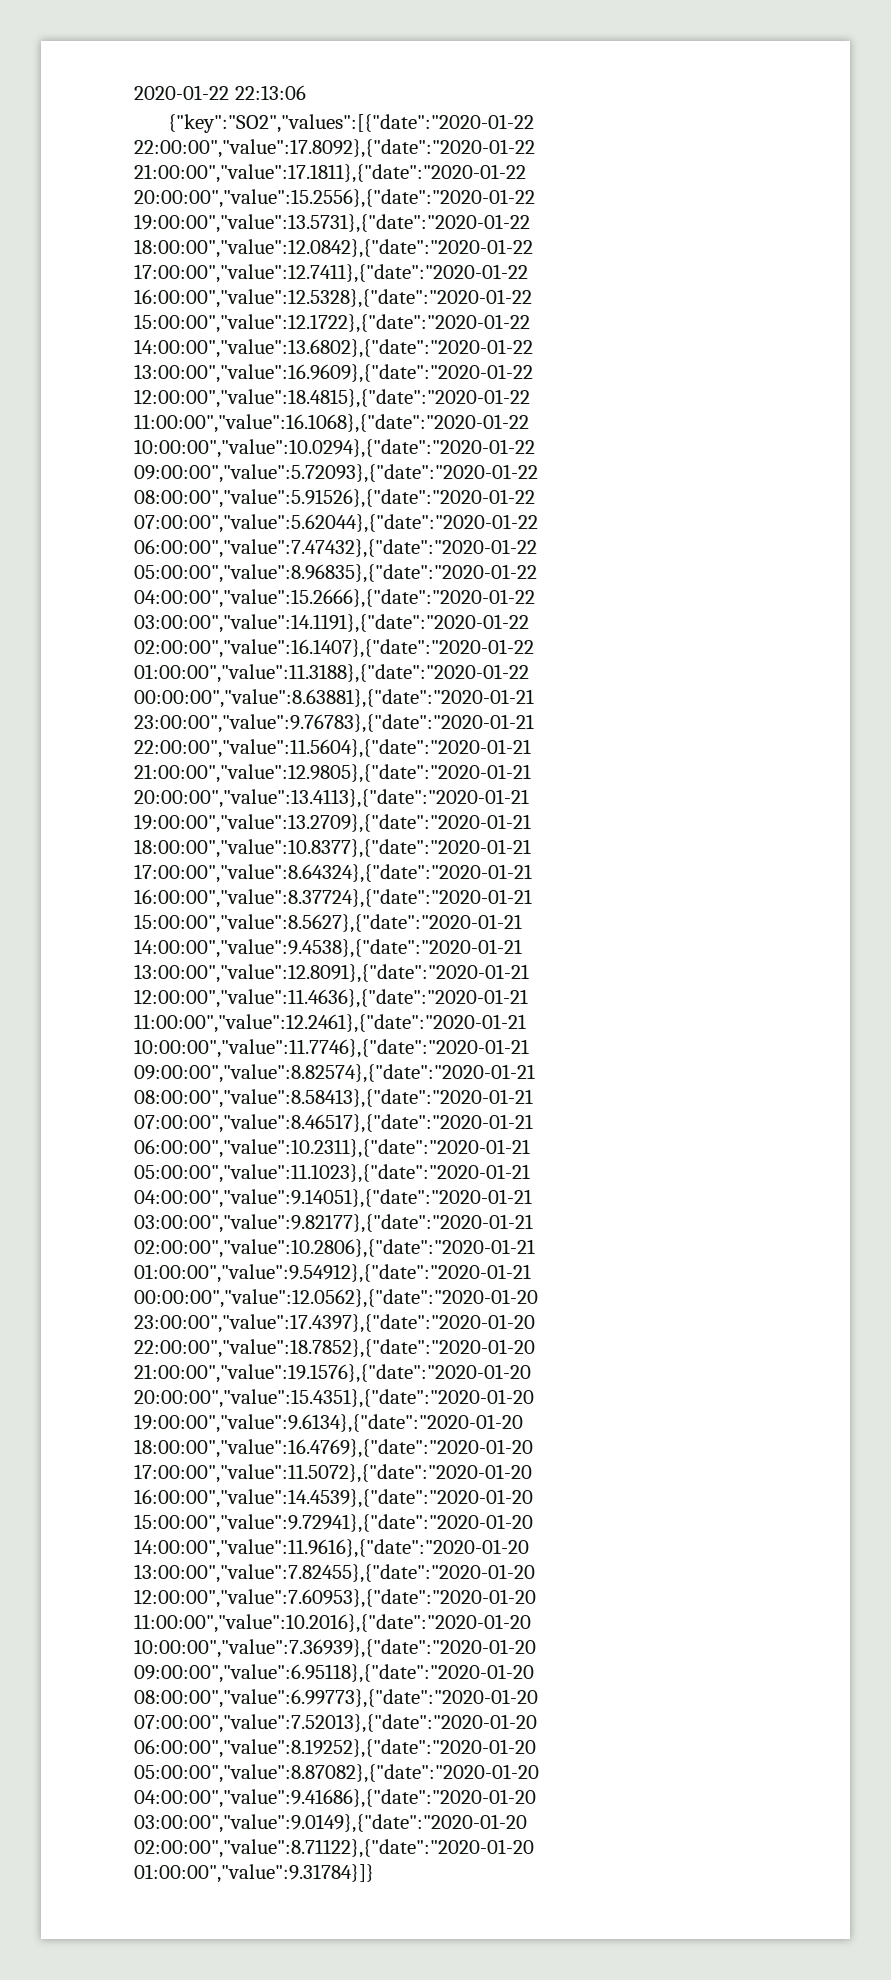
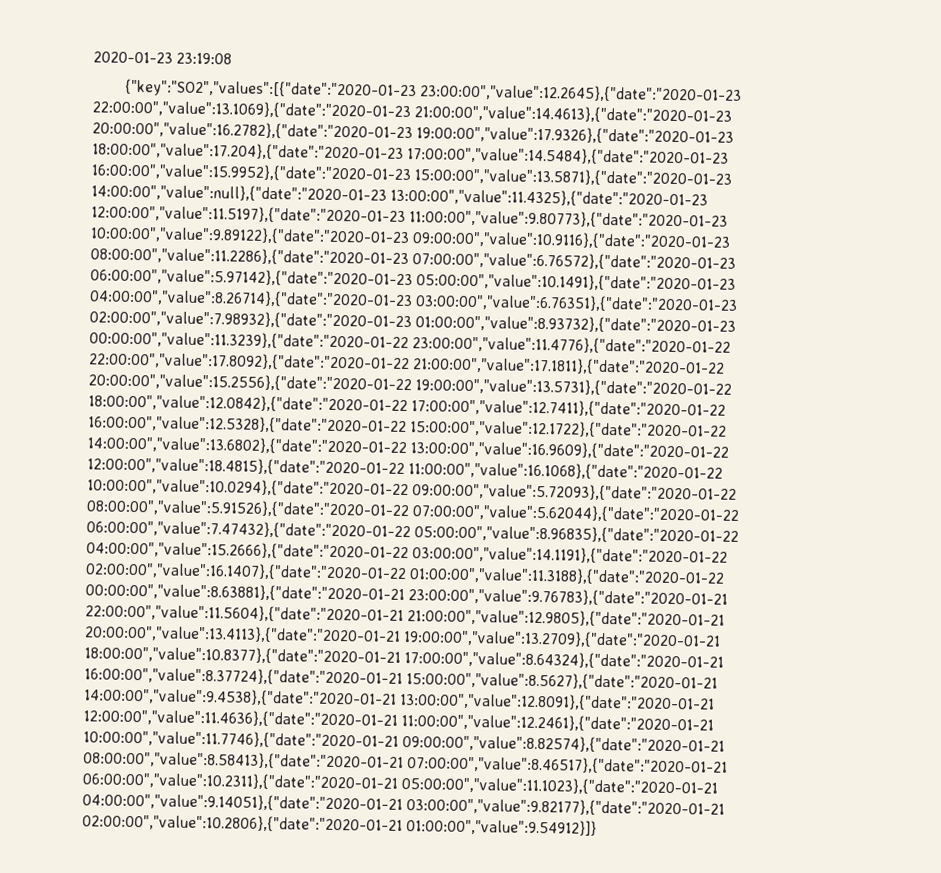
[134,85,306,100] [168,114,535,133] 2020-01-22 22:13:06 // {"key":"SO2","values":[{"date":"2020-01-22 -> [93,51,233,65] [124,78,742,103] [92,99,733,124] [92,120,735,145] [92,141,730,166] [91,162,733,187] [91,183,709,208] [91,204,729,229] [90,225,732,250] [90,246,737,271] [90,267,737,292] [89,288,739,313] [89,309,737,334] [89,330,732,355] 2020-01-23 23:19:08 // {"key":"SO2","values":[{"date":"2020-01-23 23:00:00","value":12.2645},{"date":"2020-01-23 22:00:00","value":13.1069},{"date":"2020-01-23 21:00:00","value":14.4613},{"date":"2020-01-23 20:00:00","value":16.2782},{"date":"2020-01-23 19:00:00","value":17.9326},{"date":"2020-01-23 18:00:00","value":17.204},{"date":"2020-01-23 17:00:00","value":14.5484},{"date":"2020-01-23 16:00:00","value":15.9952},{"date":"2020-01-23 15:00:00","value":13.5871},{"date":"2020-01-23 14:00:00","value":null},{"date":"2020-01-23 13:00:00","value":11.4325},{"date":"2020-01-23 12:00:00","value":11.5197},{"date":"2020-01-23 11:00:00","value":9.80773},{"date":"2020-01-23 10:00:00","value":9.89122},{"date":"2020-01-23 09:00:00","value":10.9116},{"date":"2020-01-23 08:00:00","value":11.2286},{"date":"2020-01-23 07:00:00","value":6.76572},{"date":"2020-01-23 06:00:00","value":5.97142},{"date":"2020-01-23 05:00:00","value":10.1491},{"date":"2020-01-23 04:00:00","value":8.26714},{"date":"2020-01-23 03:00:00","value":6.76351},{"date":"2020-01-23 02:00:00","value":7.98932},{"date":"2020-01-23 01:00:00","value":8.93732},{"date":"2020-01-23 00:00:00","value":11.3239},{"date":"2020-01-22 23:00:00","value":11.4776},{"date":"2020-01-22
[134,1264,531,1283] [134,1289,538,1308] [134,1314,535,1333] [134,1339,535,1358] [134,1364,531,1383] [134,1389,534,1408] [134,1414,523,1433] [134,1439,533,1458] [134,1464,532,1483] [134,1489,533,1508] [134,1514,533,1533] [134,1539,529,1558] [134,1564,535,1583] [134,1589,536,1608] [134,1614,531,1633] [134,1639,536,1658] [134,1664,534,1683] [134,1689,538,1708] [134,1714,537,1733] [134,1739,536,1758] [134,1764,539,1783] [134,1789,536,1808] [134,1814,527,1833] [134,1839,534,1858] [134,1864,374,1883] 01:00:00","value":9.54912},{"date":"2020-01-21 00:00:00","value":12.0562},{"date":"2020-01-20 23:00:00","value":17.4397},{"date":"2020-01-20 22:00:00","value":18.7852},{"date":"2020-01-20 21:00:00","value":19.1576},{"date":"2020-01-20 20:00:00","value":15.4351},{"date":"2020-01-20 19:00:00","value":9.6134},{"date":"2020-01-20 18:00:00","value":16.4769},{"date":"2020-01-20 17:00:00","value":11.5072},{"date":"2020-01-20 16:00:00","value":14.4539},{"date":"2020-01-20 15:00:00","value":9.72941},{"date":"2020-01-20 14:00:00","value":11.9616},{"date":"2020-01-20 13:00:00","value":7.82455},{"date":"2020-01-20 12:00:00","value":7.60953},{"date":"2020-01-20 11:00:00","value":10.2016},{"date":"2020-01-20 10:00:00","value":7.36939},{"date":"2020-01-20 09:00:00","value":6.95118},{"date":"2020-01-20 08:00:00","value":6.99773},{"date":"2020-01-20 07:00:00","value":7.52013},{"date":"2020-01-20 06:00:00","value":8.19252},{"date":"2020-01-20 05:00:00","value":8.87082},{"date":"2020-01-20 04:00:00","value":9.41686},{"date":"2020-01-20 03:00:00","value":9.0149},{"date":"2020-01-20 02:00:00","value":8.71122},{"date":"2020-01-20 01:00:00","value":9.31784}]} -> [406,818,598,836] 01:00:00","value":9.54912}]}

